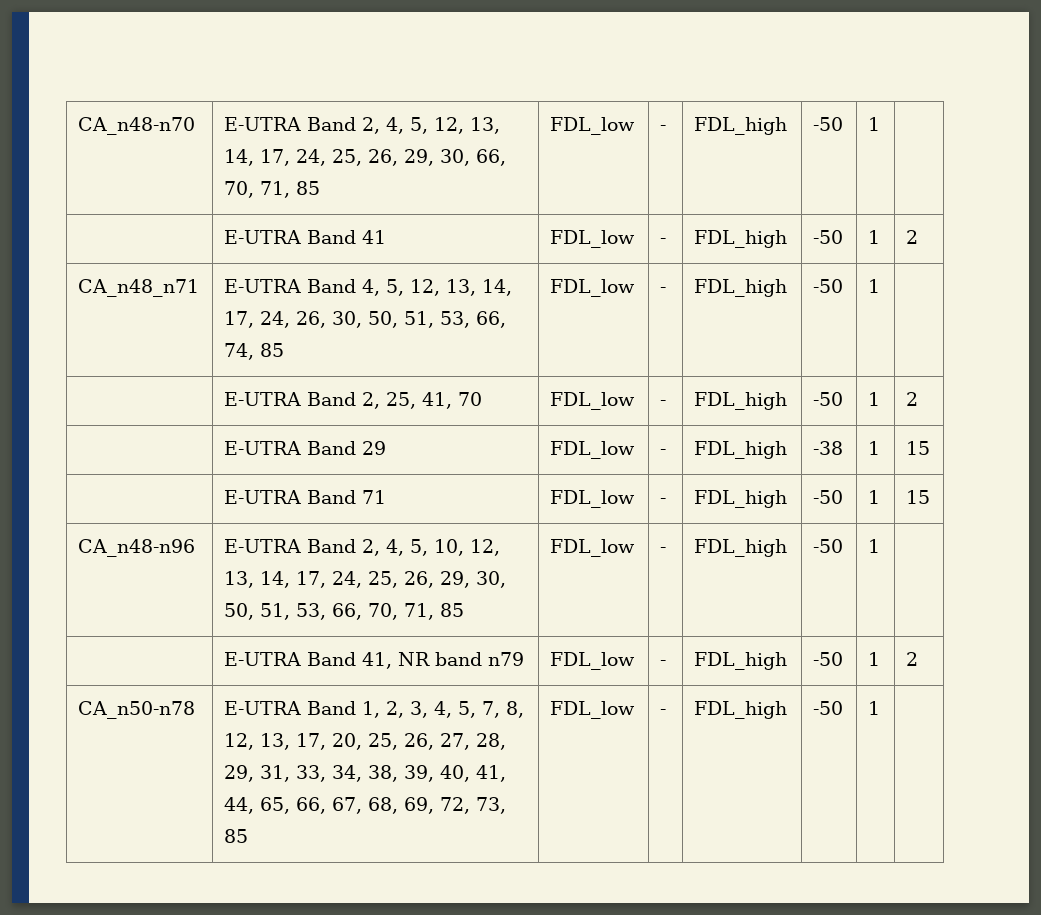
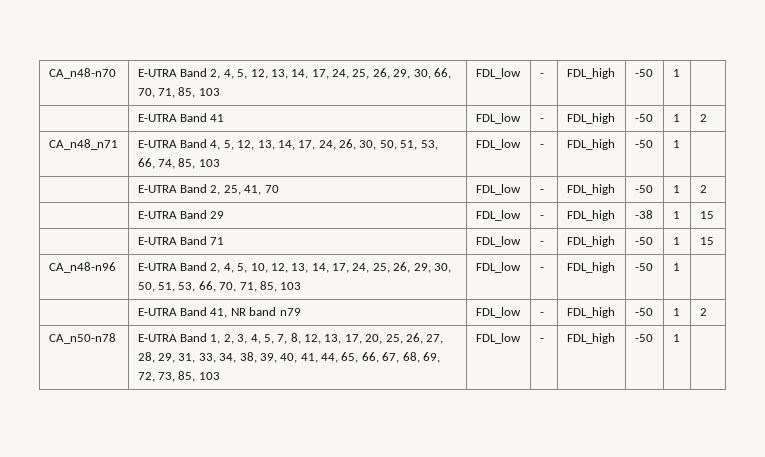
[296,181,321,195] 85 -> [178,87,220,98] 85, 103
[260,343,285,357] 85 -> [178,158,220,169] 85, 103
[440,603,465,617] 85 -> [259,281,302,292] 85, 103
[224,829,249,843] 85 -> [178,371,220,382] 85, 103

